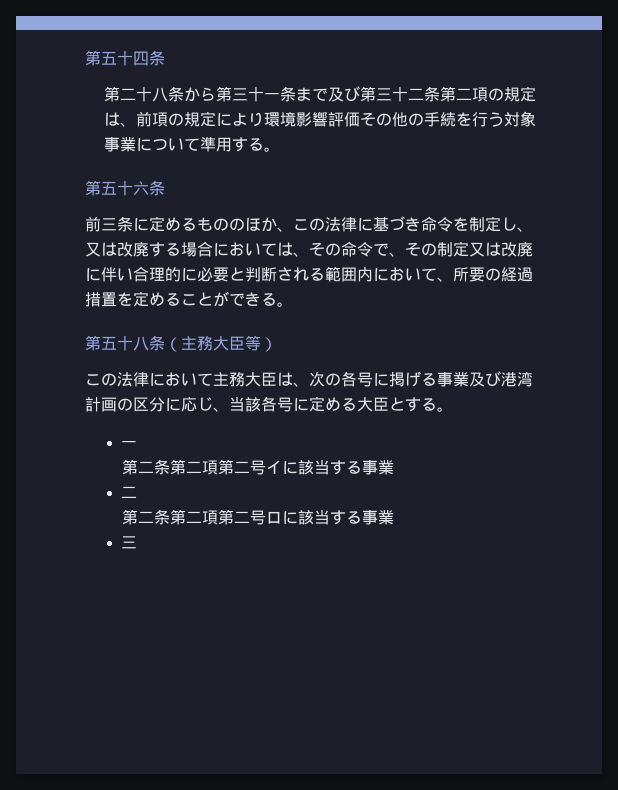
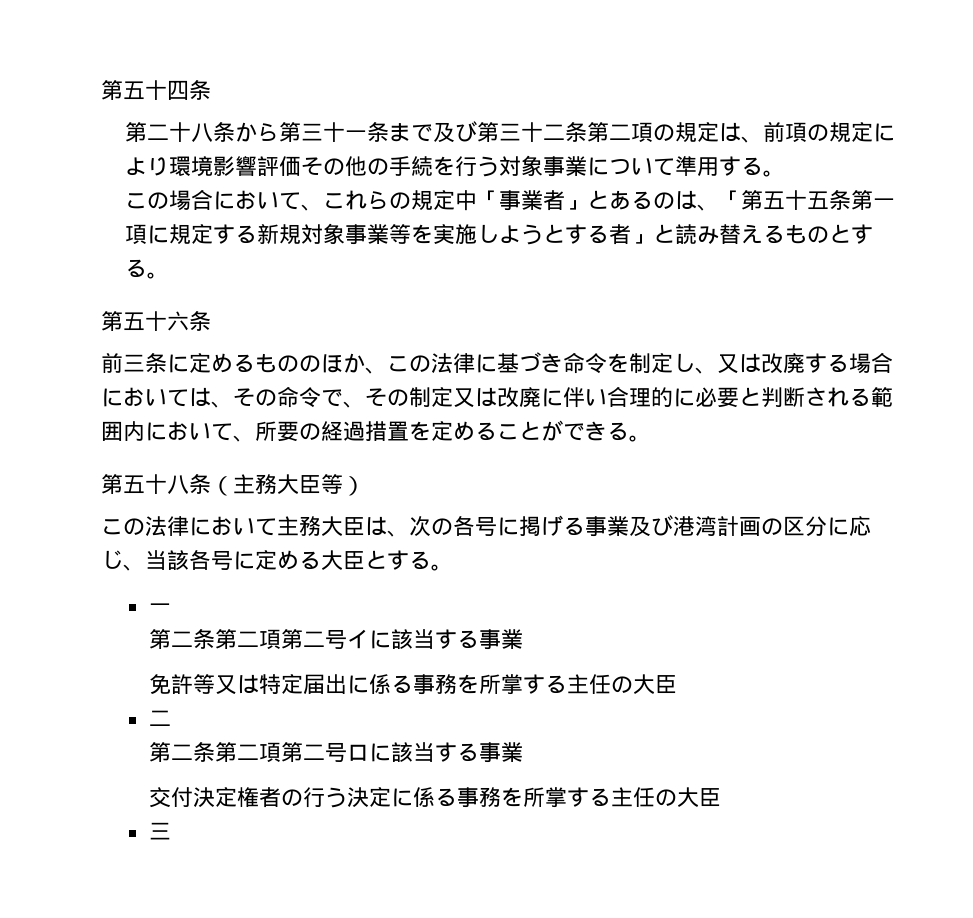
(280, 149) none -> [125,189,896,211] [125,223,874,245] [125,259,170,279] // この場合において、これらの規定中「事業者」とあるのは、「第五十五条第一項に規定する新規対象事業等を実施しようとする者」と読み替えるものとする。
(395, 467) none -> [149,674,678,695] // 免許等又は特定届出に係る事務を所掌する主任の大臣
(395, 517) none -> [149,787,722,808] // 交付決定権者の行う決定に係る事務を所掌する主任の大臣

